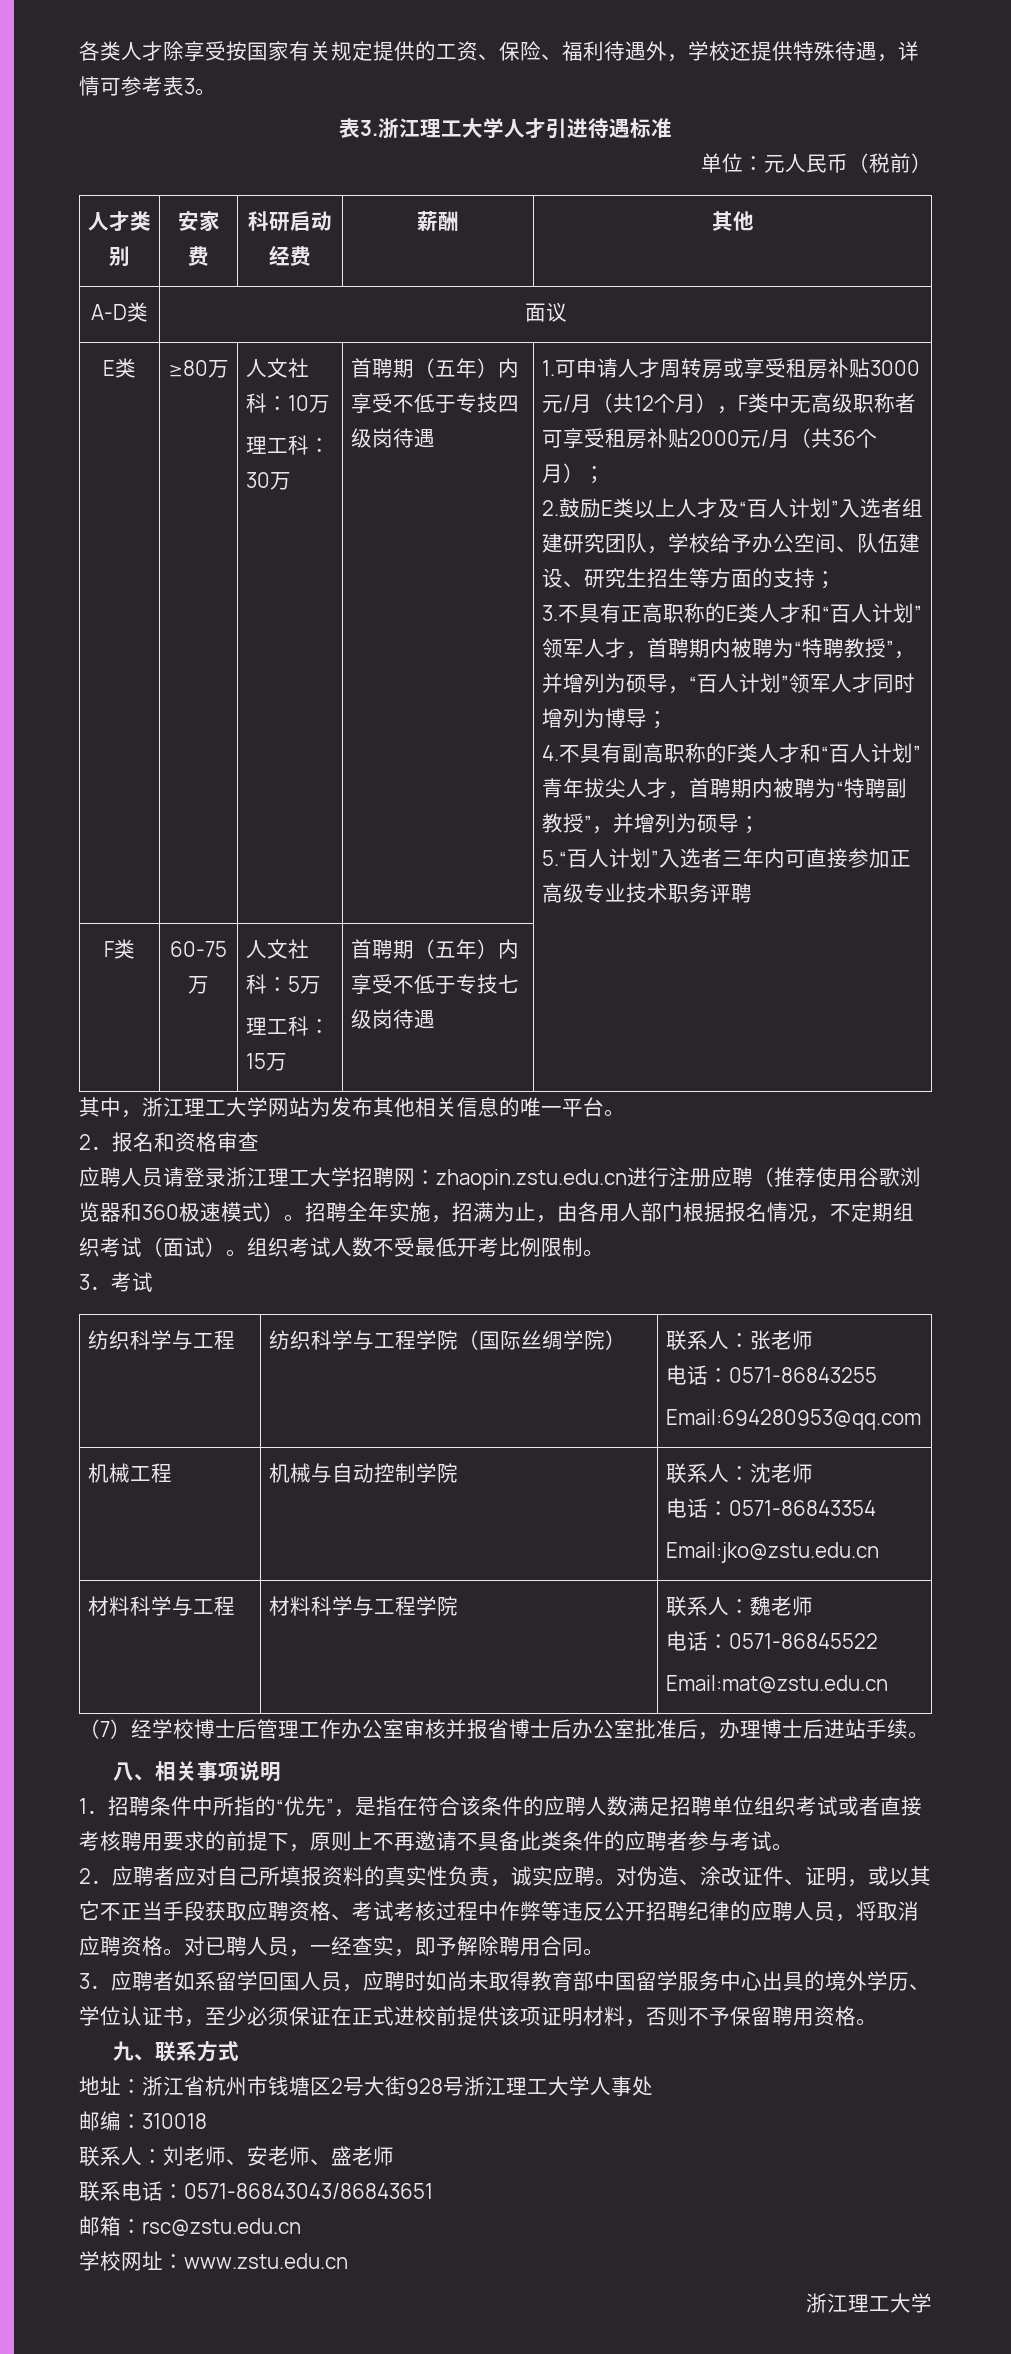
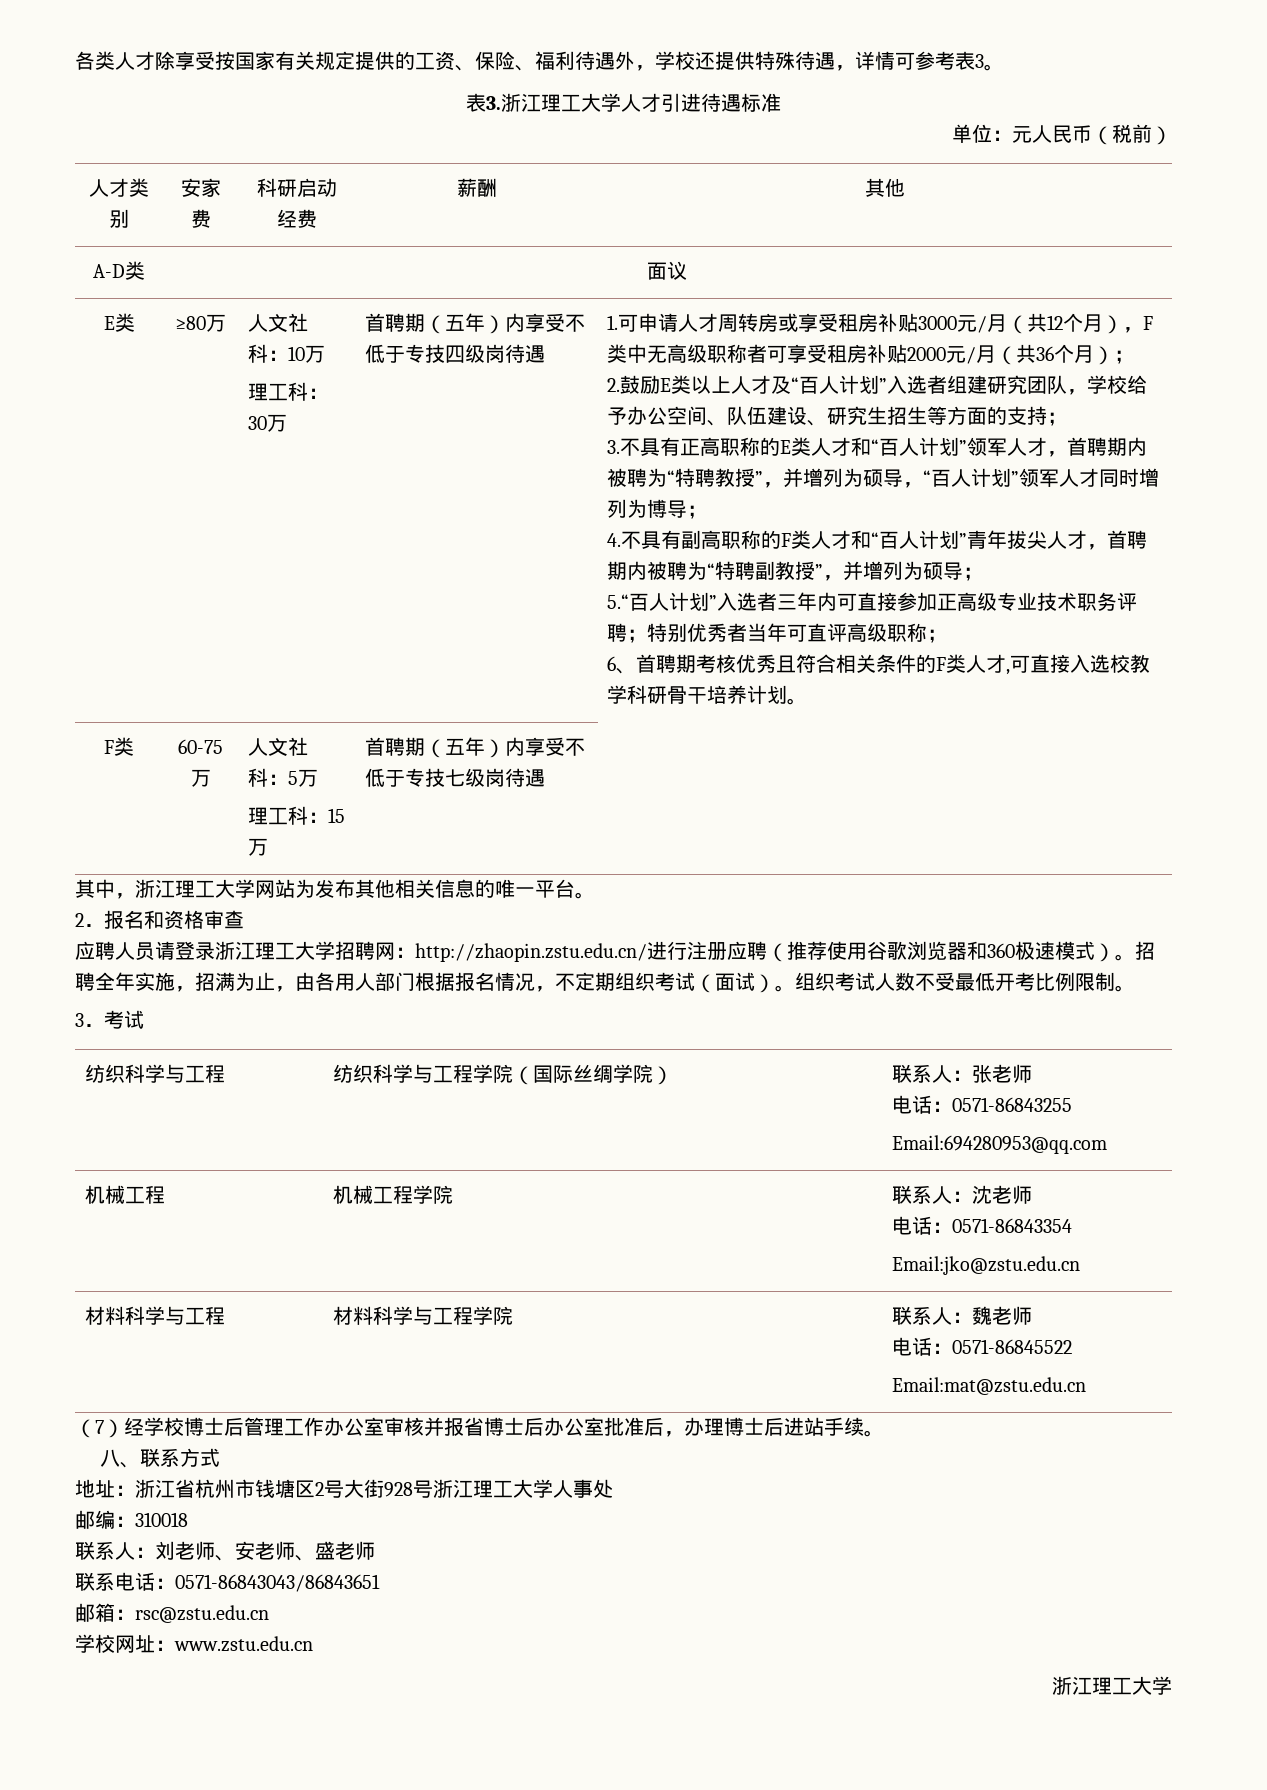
(752, 893) none -> [627,623,948,643] [607,654,1151,675] [607,685,808,705] ；特别优秀者当年可直评高级职称； // 6、首聘期考核优秀且符合相关条件的F类人才,可直接入选校教学科研骨干培养计划。
[436,1169,627,1190] zhaopin.zstu.edu.cn -> [415,943,647,962] http://zhaopin.zstu.edu.cn/
[310,1463,416,1483] 与自动控制 -> [373,1185,414,1204] 工程
[154,1761,281,1782] [79,1796,922,1817] [79,1831,793,1852] [79,1866,931,1887] [79,1901,919,1922] [79,1936,604,1957] [79,1971,930,1992] [79,2006,877,2027] [112,2041,155,2061] 相关事项说明 // 1．招聘条件中所指的“优先”，是指在符合该条件的应聘人数满足招聘单位组织考试或者直接考核聘用要求的前提下，原则上不再邀请不具备此类条件的应聘者参与考试。 // 2．应聘者应对自己所填报资料的真实性负责，诚实应聘。对伪造、涂改证件、证明，或以其它不正当手段获取应聘资格、考试考核过程中作弊等违反公开招聘纪律的应聘人员，将取消应聘资格。对已聘人员，一经查实，即予解除聘用合同。 // 3．应聘者如系留学回国人员，应聘时如尚未取得教育部中国留学服务中心出具的境外学历、学位认证书，至少必须保证在正式进校前提供该项证明材料，否则不予保留聘用资格。 // 九、 -> (140, 1465) none

